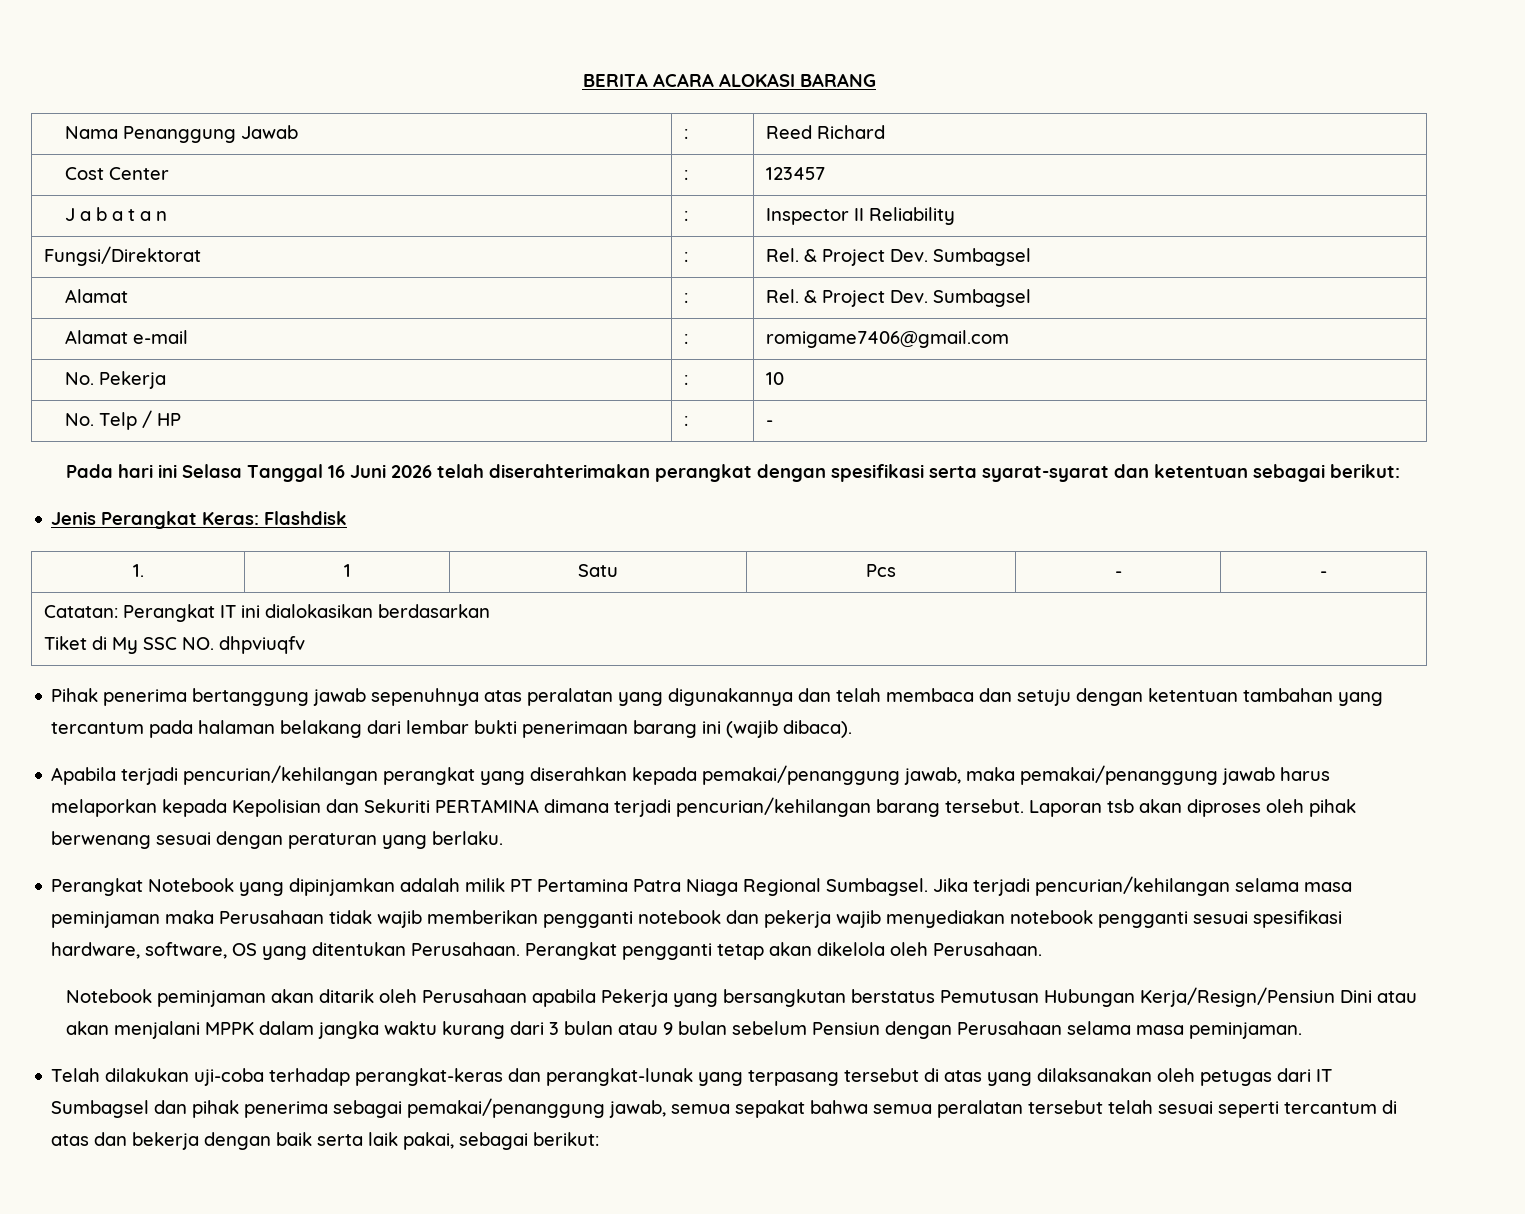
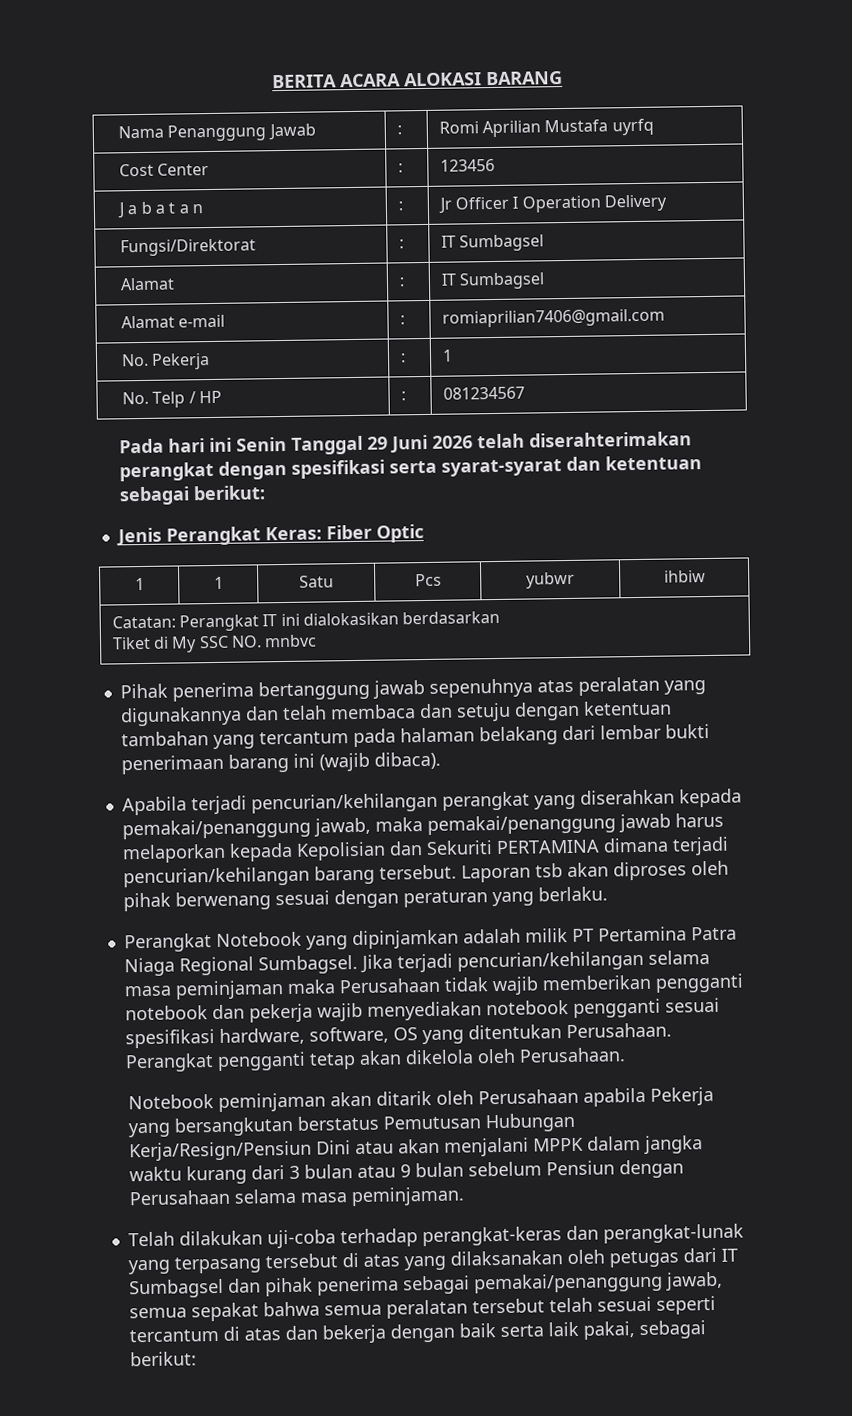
[766,125,886,139] Reed Richard -> [438,118,654,138] Romi Aprilian Mustafa uyrfq
[766,167,826,180] 123457 -> [439,158,495,172] 123456
[766,207,956,225] [44,246,202,266] [684,252,689,262] [766,248,929,266] Inspector II Reliability // Fungsi/Direktorat | : | Rel. & Project Dev. -> [437,194,667,214] [120,238,257,257] [398,239,404,249] [440,235,456,248] Jr Officer I Operation Delivery // Fungsi/Direktorat | : | IT
[766,289,929,307] Rel. & Project Dev. -> [440,273,457,286] IT
[766,330,1010,348] romigame7406@gmail.com -> [441,308,665,328] romiaprilian7406@gmail.com
[766,372,785,385] 10 -> [441,349,453,362] 1
[766,420,774,426] - -> [442,386,525,400] 081234567
[181,464,345,482] Selasa Tanggal 16 -> [236,435,389,455] Senin Tanggal 29
[264,511,348,525] [132,564,144,577] Flashdisk // 1. -> [325,524,424,543] [134,577,145,591] Fiber Optic // 1
[1114,571,1122,577] [1320,571,1327,577] - | - -> [526,571,575,589] [663,570,706,583] yubwr | ihbiw
[219,636,306,654] dhpviuqfv -> [264,634,318,648] mnbvc

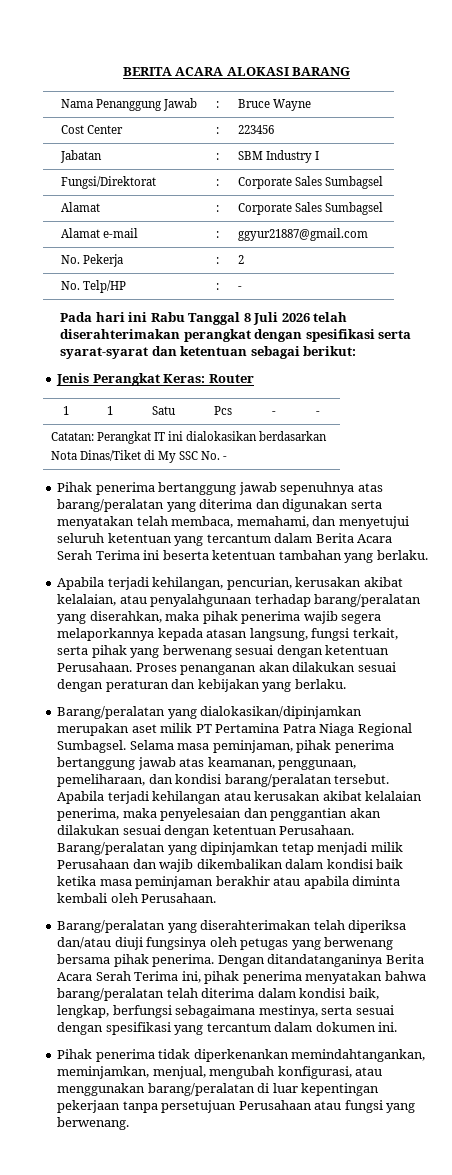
[438,118,654,138] Romi Aprilian Mustafa uyrfq -> [237,99,311,111] Bruce Wayne
[439,158,495,172] [117,201,204,219] [397,201,403,211] [437,194,667,214] 123456 // J a b a t a n | : | Jr Officer I Operation Delivery -> [237,125,274,134] [60,150,103,163] [215,153,219,160] [237,150,320,163] 223456 // Jabatan | : | SBM Industry I
[440,235,456,248] IT -> [237,176,322,189] Corporate Sales
[440,273,457,286] IT -> [237,202,322,215] Corporate Sales
[441,308,665,328] romiaprilian7406@gmail.com -> [237,228,368,241] ggyur21887@gmail.com
[441,349,453,362] [122,390,223,408] [400,391,406,401] [442,386,525,400] 1 // No. Telp / HP | : | 081234567 -> [237,255,244,264] [61,280,127,293] [215,283,219,290] [237,286,242,290] 2 // No. Telp/HP | : | -
[236,434,429,455] Senin Tanggal 29 Juni -> [150,312,279,325] Rabu Tanggal 8 Juli
[325,524,424,543] Fiber Optic -> [208,374,254,383] Router
[526,571,575,589] [663,570,706,583] yubwr | ihbiw -> [271,411,276,415] [315,411,320,415] - | -
[111,636,151,650] Tiket -> [50,450,141,461] Nota Dinas/Tiket
[230,634,318,648] NO. mnbvc -> [201,451,228,460] No. -
[577,676,706,696] [119,700,672,727] [120,723,710,750] [120,751,441,775] [121,788,742,816] [121,812,724,840] [121,836,729,864] [122,860,729,888] [122,886,608,912] [123,928,521,953] peralatan yang digunakannya dan telah membaca dan setuju dengan ketentuan tambahan yang tercantum pada halaman belakang dari lembar bukti penerimaan barang ini (wajib dibaca). // Apabila terjadi pencurian/kehilangan perangkat yang diserahkan kepada pemakai/penanggung jawab, maka pemakai/penanggung jawab harus melaporkan kepada Kepolisian dan Sekuriti PERTAMINA dimana terjadi pencurian/kehilangan barang tersebut. Laporan tsb akan diproses oleh pihak berwenang sesuai dengan peraturan yang berlaku. // Perangkat Notebook yang dipinjamkan adalah -> [57,499,382,512] [57,516,409,529] [57,533,393,546] [57,550,428,563] [57,577,403,590] [57,594,422,607] [57,611,382,624] [57,628,398,641] [57,645,390,658] [57,662,396,675] [57,679,346,692] [57,706,363,719] [57,723,157,736] barang/peralatan yang diterima dan digunakan serta menyatakan telah membaca, memahami, dan menyetujui seluruh ketentuan yang tercantum dalam Berita Acara Serah Terima ini beserta ketentuan tambahan yang berlaku. // Apabila terjadi kehilangan, pencurian, kerusakan akibat kelalaian, atau penyalahgunaan terhadap barang/peralatan yang diserahkan, maka pihak penerima wajib segera melaporkannya kepada atasan langsung, fungsi terkait, serta pihak yang berwenang sesuai dengan ketentuan Perusahaan. Proses penanganan akan dilakukan sesuai dengan peraturan dan kebijakan yang berlaku. // Barang/peralatan yang dialokasikan/dipinjamkan merupakan aset
[359,950,710,973] [123,973,744,1000] [124,997,720,1023] [124,1022,672,1049] [124,1047,626,1073] [128,1086,715,1112] [128,1112,576,1138] [129,1135,704,1162] [129,1159,685,1185] [129,1186,466,1207] [127,1223,744,1249] [127,1247,738,1275] [128,1271,723,1299] [128,1295,716,1322] [128,1320,706,1344] [129,1351,197,1367] Jika terjadi pencurian/kehilangan selama masa peminjaman maka Perusahaan tidak wajib memberikan pengganti notebook dan pekerja wajib menyediakan notebook pengganti sesuai spesifikasi hardware, software, OS yang ditentukan Perusahaan. Perangkat pengganti tetap akan dikelola oleh Perusahaan. // Notebook peminjaman akan ditarik oleh Perusahaan apabila Pekerja yang bersangkutan berstatus Pemutusan Hubungan Kerja/Resign/Pensiun Dini atau akan menjalani MPPK dalam jangka waktu kurang dari 3 bulan atau 9 bulan sebelum Pensiun dengan Perusahaan selama masa peminjaman. // Telah dilakukan uji-coba terhadap perangkat-keras dan perangkat-lunak yang terpasang tersebut di atas yang dilaksanakan oleh petugas dari IT Sumbagsel dan pihak penerima sebagai pemakai/penanggung jawab, semua sepakat bahwa semua peralatan tersebut telah sesuai seperti tercantum di atas dan bekerja dengan baik serta laik pakai, sebagai berikut: -> [129,740,394,753] [57,757,357,770] [57,774,390,787] [57,791,423,804] [57,808,381,821] [57,825,355,838] [57,842,403,855] [57,859,404,872] [57,876,401,889] [57,893,217,903] [57,920,407,933] [57,937,394,950] [57,954,424,967] [57,971,426,984] [57,988,379,1001] [57,1005,394,1018] [57,1022,398,1035] [57,1049,426,1062] [57,1066,383,1079] [57,1083,380,1096] [57,1100,416,1113] [57,1117,130,1130] Selama masa peminjaman, pihak penerima bertanggung jawab atas keamanan, penggunaan, pemeliharaan, dan kondisi barang/peralatan tersebut. Apabila terjadi kehilangan atau kerusakan akibat kelalaian penerima, maka penyelesaian dan penggantian akan dilakukan sesuai dengan ketentuan Perusahaan. Barang/peralatan yang dipinjamkan tetap menjadi milik Perusahaan dan wajib dikembalikan dalam kondisi baik ketika masa peminjaman berakhir atau apabila diminta kembali oleh Perusahaan. // Barang/peralatan yang diserahterimakan telah diperiksa dan/atau diuji fungsinya oleh petugas yang berwenang bersama pihak penerima. Dengan ditandatanganinya Berita Acara Serah Terima ini, pihak penerima menyatakan bahwa barang/peralatan telah diterima dalam kondisi baik, lengkap, berfungsi sebagaimana mestinya, serta sesuai dengan spesifikasi yang tercantum dalam dokumen ini. // Pihak penerima tidak diperkenankan memindahtangankan, meminjamkan, menjual, mengubah konfigurasi, atau menggunakan barang/peralatan di luar kepentingan pekerjaan tanpa persetujuan Perusahaan atau fungsi yang berwenang.

